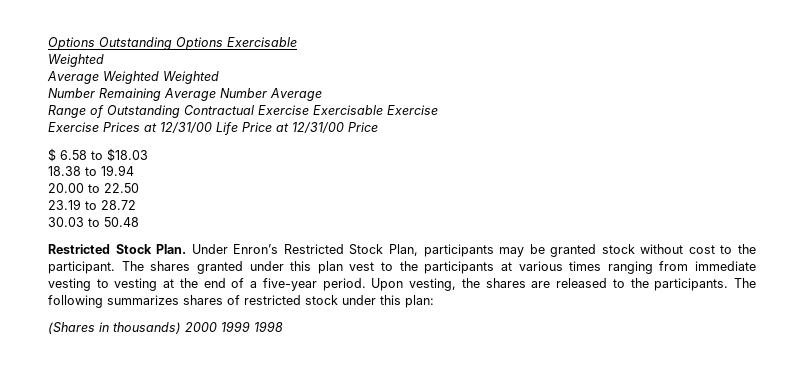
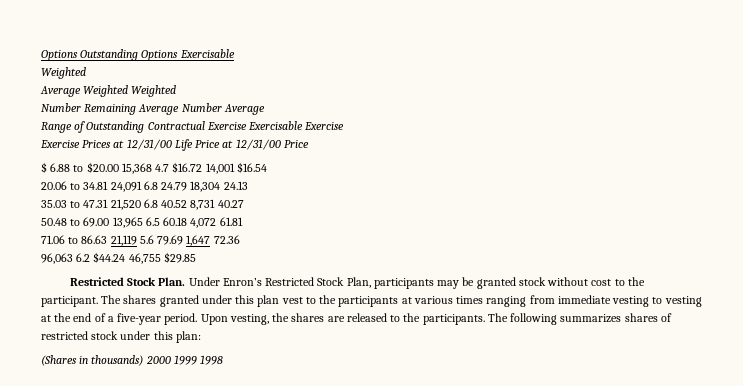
[60,148,148,162] [48,165,134,176] [48,183,139,193] [48,199,136,210] [48,217,139,227] 6.58 to $18.03 // 18.38 to 19.94 // 20.00 to 22.50 // 23.19 to 28.72 // 30.03 to 50.48 -> [50,162,267,174] [41,181,248,192] [41,199,244,210] [41,217,243,228] [41,235,240,246] [41,252,196,264] 6.88 to $20.00 15,368 4.7 $16.72 14,001 $16.54 // 20.06 to 34.81 24,091 6.8 24.79 18,304 24.13 // 35.03 to 47.31 21,520 6.8 40.52 8,731 40.27 // 50.48 to 69.00 13,965 6.5 60.18 4,072 61.81 // 71.06 to 86.63 21,119 5.6 79.69 1,647 72.36 // 96,063 6.2 $44.24 46,755 $29.85

